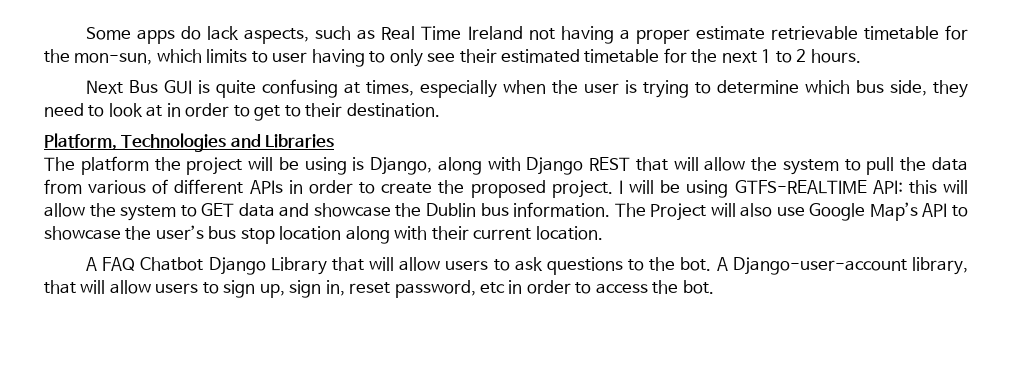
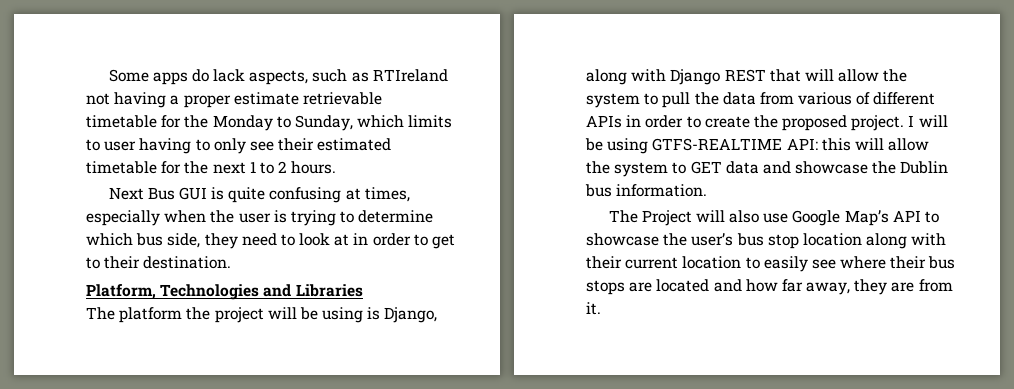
[381,26,523,40] Real Time Ireland -> [372,69,448,82] RTIreland
[74,53,153,65] mon-sun, -> [212,115,353,131] Monday to Sunday,
(611, 209) none -> (708, 190) //
[535,226,603,240] [86,257,968,275] [44,280,714,298] location. // A FAQ Chatbot Django Library that will allow users to ask questions to the bot. A Django-user-account library, that will allow users to sign up, sign in, reset password, etc in order to access the bot. -> [682,256,956,272] [586,279,953,295] [586,302,601,315] location to easily see where their bus stops are located and how far away, they are from it.

